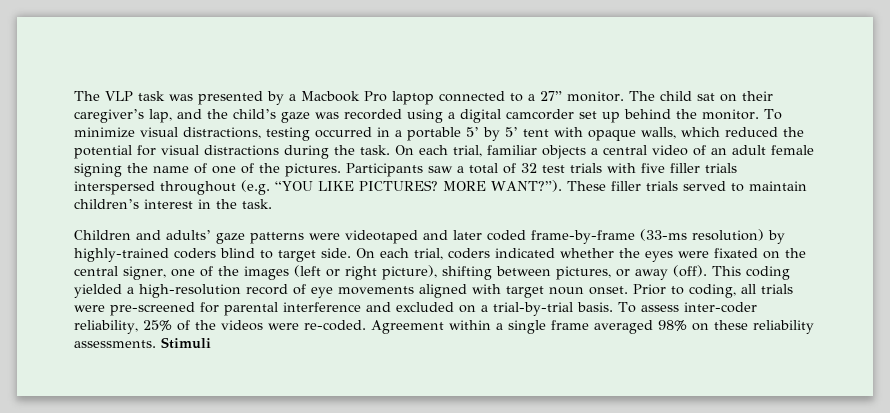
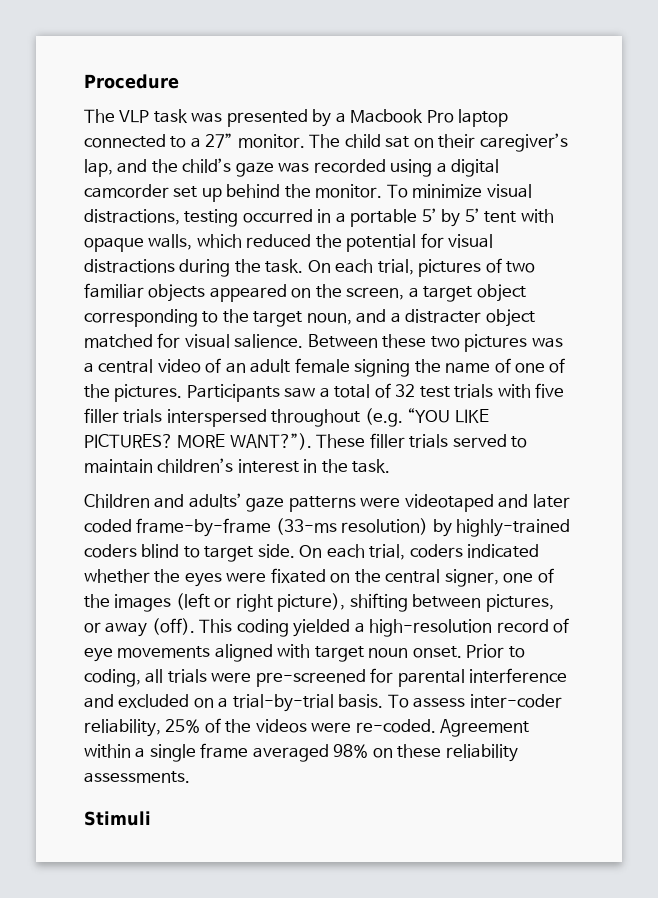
(74, 96) none -> [84,74,179,89] Procedure //
[487,145,586,159] familiar objects -> [418,258,536,277] [84,283,526,302] [84,309,535,327] [84,333,563,352] pictures of two familiar objects appeared on the screen, a target object corresponding to the target noun, and a distracter object matched for visual salience. Between these two pictures was
(156, 344) none -> (190, 777) //

